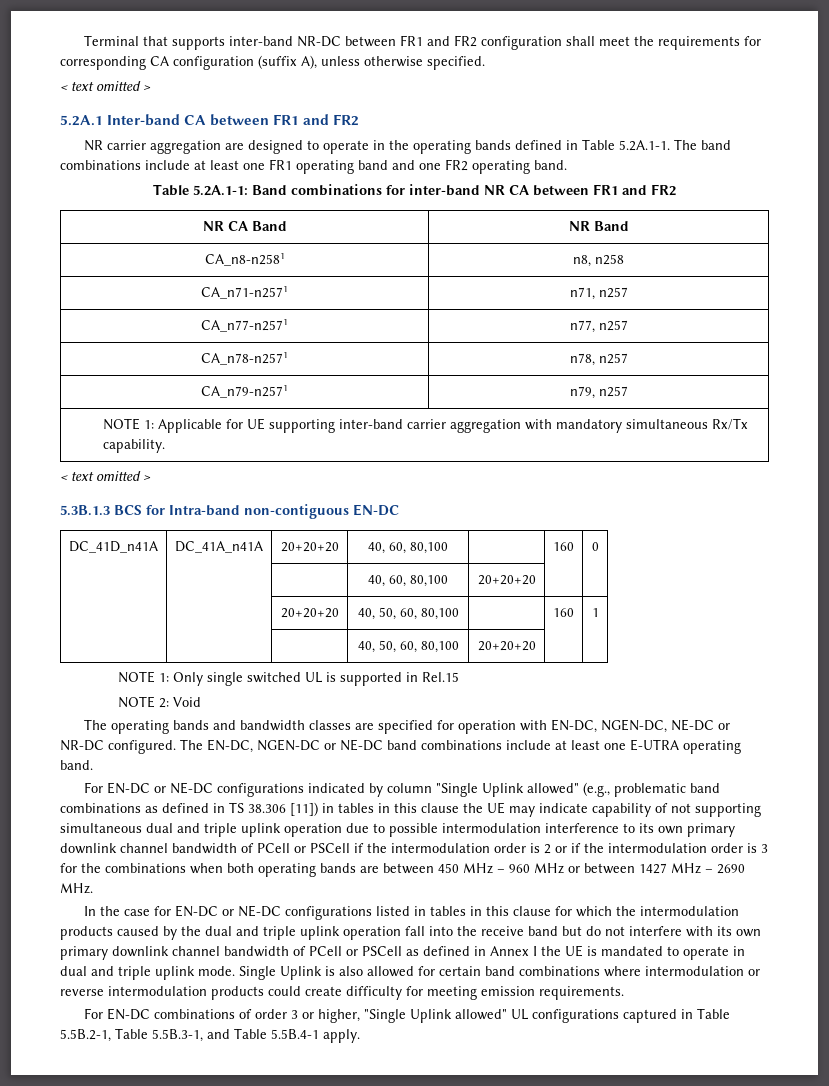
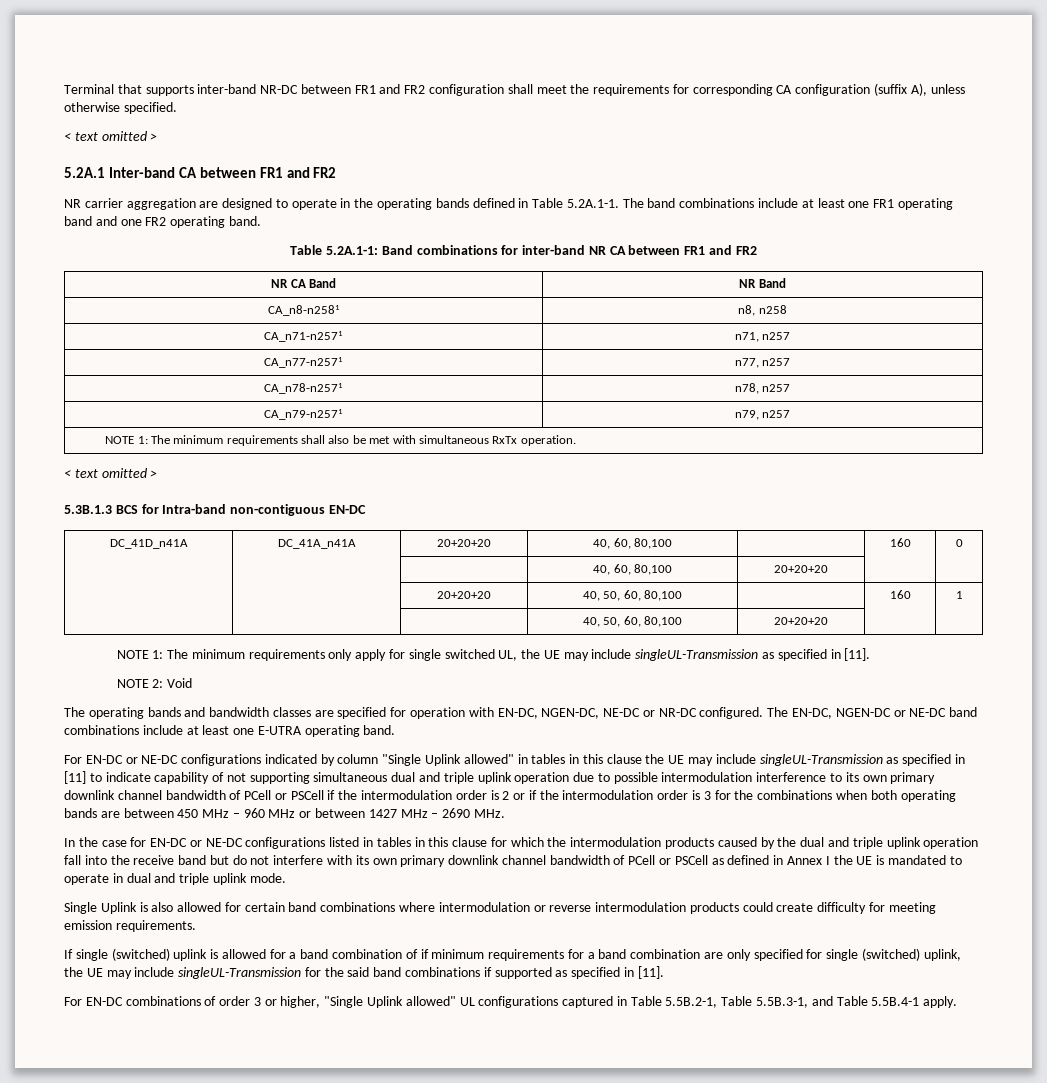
[157,418,748,433] [102,439,165,453] Applicable for UE supporting inter-band carrier aggregation with mandatory simultaneous Rx/Tx capability. -> [150,435,576,446] The minimum requirements shall also be met with simultaneous RxTx operation.
[172,672,459,686] Only single switched UL is supported in Rel.15 -> [167,648,871,661] The minimum requirements only apply for single switched UL, the UE may include singleUL-Transmission as specified in [11].
[582,782,720,797] [60,802,318,816] (e.g., problematic band combinations as defined in TS 38.306 [11]) -> (514, 759) none
(535, 811) none -> [715,754,965,766] [64,771,102,784] include singleUL-Transmission as specified in [11] to
(235, 971) none -> (286, 878) //
(624, 993) none -> [64,948,961,961] [64,966,664,979] // If single (switched) uplink is allowed for a band combination of if minimum requirements for a band combination are only specified for single (switched) uplink, the UE may include singleUL-Transmission for the said band combinations if supported as specified in [11].

